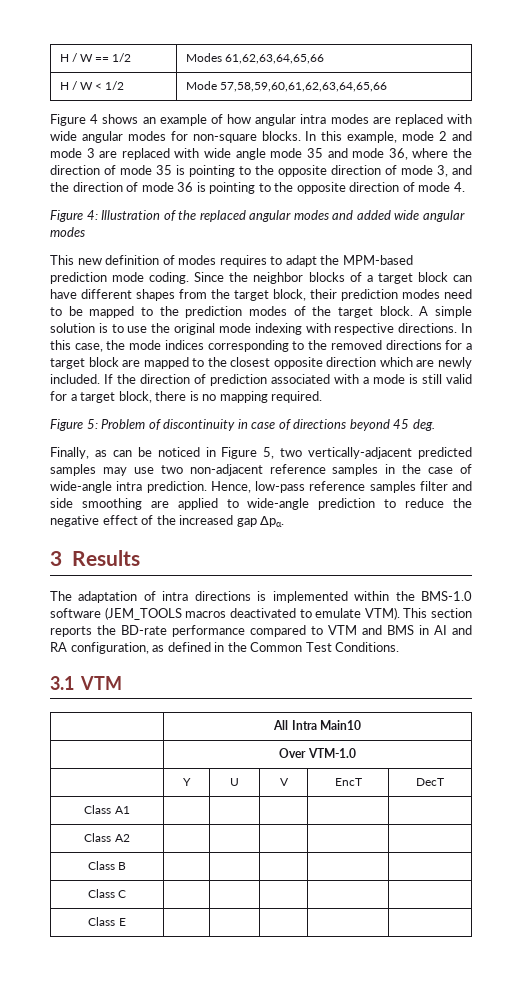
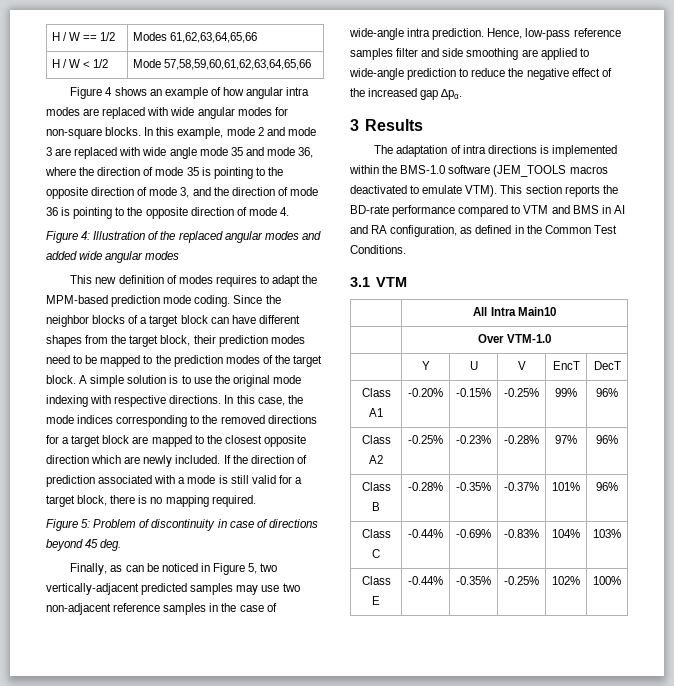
[84,833,130,842] [87,861,127,870] [87,889,127,898] [88,917,126,926] | | | | // Class A2 | | | | | // Class B | | | | | // Class C | | | | | // Class E | | | | | -> [408,388,443,397] [456,388,491,397] [504,388,539,397] [555,388,577,397] [596,388,618,397] [361,435,391,444] [369,455,383,464] [408,435,443,444] [456,435,491,444] [504,435,539,444] [555,435,577,444] [596,435,618,444] [361,482,391,491] [372,502,380,511] [408,482,443,491] [456,482,491,491] [504,482,539,491] [552,482,580,491] [596,482,618,491] [361,529,391,538] [372,549,380,558] [408,529,443,538] [456,529,491,538] [504,529,539,538] [552,529,580,538] [593,529,621,538] [361,576,391,585] [372,596,380,605] [408,576,443,585] [456,576,491,585] [504,576,539,585] [552,576,580,585] [593,576,621,585] -0.20% | -0.15% | -0.25% | 99% | 96% // Class A2 | -0.25% | -0.23% | -0.28% | 97% | 96% // Class B | -0.28% | -0.35% | -0.37% | 101% | 96% // Class C | -0.44% | -0.69% | -0.83% | 104% | 103% // Class E | -0.44% | -0.35% | -0.25% | 102% | 100%

